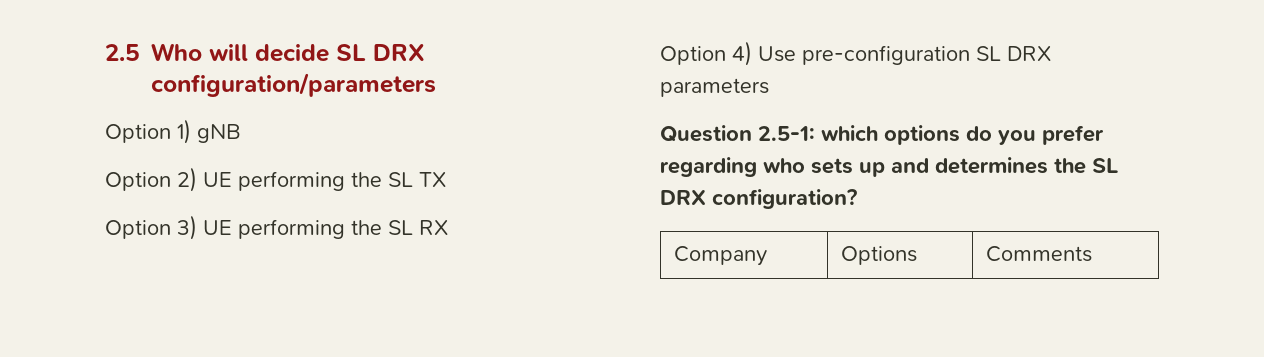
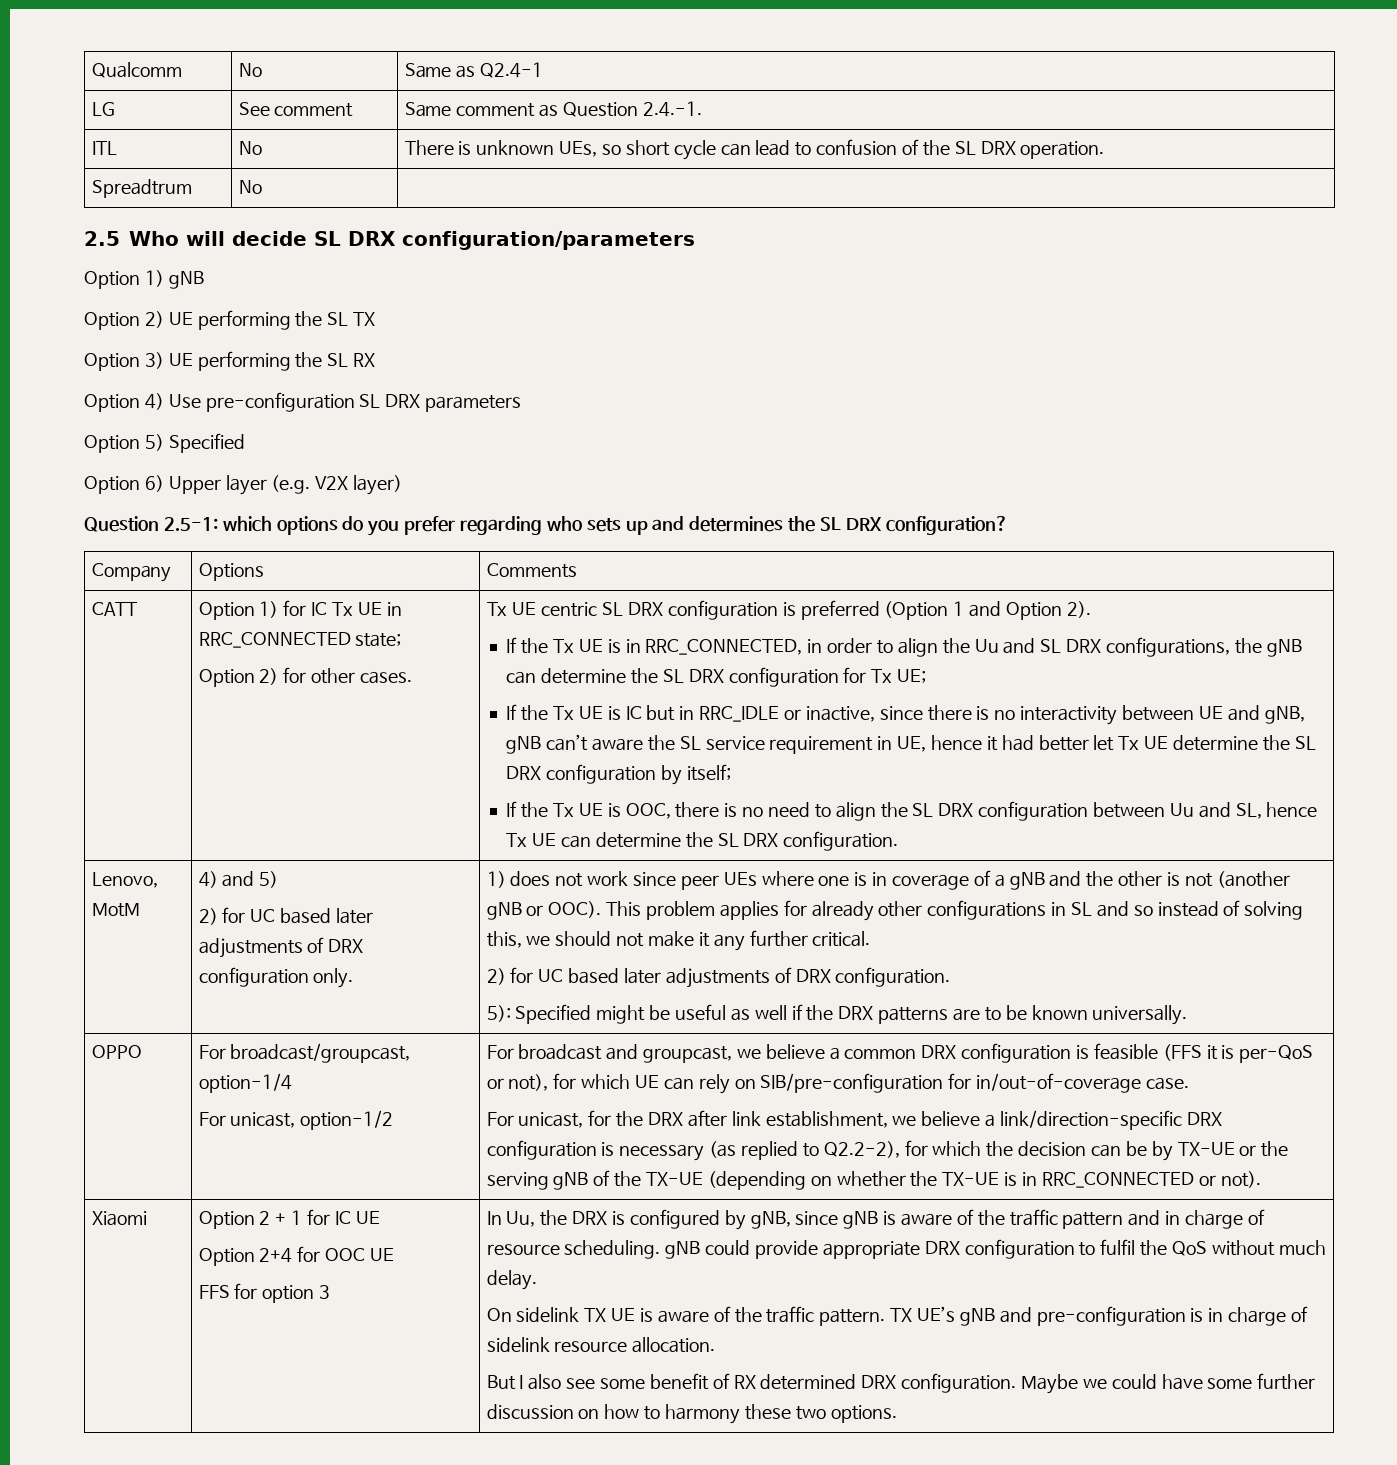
(105, 52) none -> [91,62,182,78] [238,63,262,77] [404,62,544,78] [91,102,115,116] [238,102,354,117] [404,101,702,117] [91,141,117,155] [238,141,262,155] [404,139,1105,160] [91,179,192,198] [238,180,262,194] Qualcomm | No | Same as Q2.4-1 // LG | See comment | Same comment as Question 2.4.-1. // ITL | No | There is unknown UEs, so short cycle can lead to confusion of the SL DRX operation. // Spreadtrum | No | //
(769, 87) none -> [84,433,245,453] [84,475,403,495] // Option 5) Specified // Option 6) Upper layer (e.g. V2X layer)
(1093, 254) none -> [91,602,138,616] [198,600,402,620] [198,632,402,648] [198,667,412,687] [486,600,1091,620] [506,637,1302,657] [506,667,927,687] [506,704,1305,725] [506,734,1316,754] [506,764,731,785] [506,801,1318,821] [506,831,899,851] [91,872,158,888] [91,903,140,917] [198,871,279,888] [198,907,373,925] [198,937,364,958] [198,967,354,988] [486,870,1290,890] [486,900,1304,921] [486,930,871,951] [486,967,951,988] [486,1004,1188,1025] [91,1045,142,1059] [198,1043,411,1063] [198,1073,292,1093] [198,1110,394,1130] [486,1043,1314,1063] [486,1073,1189,1094] [486,1110,1222,1130] [486,1140,1289,1161] [486,1170,1261,1190] [91,1211,147,1226] [198,1209,380,1229] [198,1246,394,1266] [198,1283,331,1303] [486,1209,1265,1230] [486,1239,1326,1259] [486,1270,537,1290] [486,1306,1308,1326] [486,1337,716,1353] [486,1373,1316,1394] [486,1404,897,1424] // CATT | Option 1) for IC Tx UE in RRC_CONNECTED state; // Option 2) for other cases. | Tx UE centric SL DRX configuration is preferred (Option 1 and Option 2). // If the Tx UE is in RRC_CONNECTED, in order to align the Uu and SL DRX configurations, the gNB can determine the SL DRX configuration for Tx UE; // If the Tx UE is IC but in RRC_IDLE or inactive, since there is no interactivity between UE and gNB, gNB can’t aware the SL service requirement in UE, hence it had better let Tx UE determine the SL DRX configuration by itself; // If the Tx UE is OOC, there is no need to align the SL DRX configuration between Uu and SL, hence Tx UE can determine the SL DRX configuration. // Lenovo, MotM | 4) and 5) // 2) for UC based later adjustments of DRX configuration only. | 1) does not work since peer UEs where one is in coverage of a gNB and the other is not (another gNB or OOC). This problem applies for already other configurations in SL and so instead of solving this, we should not make it any further critical. // 2) for UC based later adjustments of DRX configuration. // 5): Specified might be useful as well if the DRX patterns are to be known universally. // OPPO | For broadcast/groupcast, option-1/4 // For unicast, option-1/2 | For broadcast and groupcast, we believe a common DRX configuration is feasible (FFS it is per-QoS or not), for which UE can rely on SIB/pre-configuration for in/out-of-coverage case. // For unicast, for the DRX after link establishment, we believe a link/direction-specific DRX configuration is necessary (as replied to Q2.2-2), for which the decision can be by TX-UE or the serving gNB of the TX-UE (depending on whether the TX-UE is in RRC_CONNECTED or not). // Xiaomi | Option 2 + 1 for IC UE // Option 2+4 for OOC UE // FFS for option 3 | In Uu, the DRX is configured by gNB, since gNB is aware of the traffic pattern and in charge of resource scheduling. gNB could provide appropriate DRX configuration to fulfil the QoS without much delay. // On sidelink TX UE is aware of the traffic pattern. TX UE’s gNB and pre-configuration is in charge of sidelink resource allocation. // But I also see some benefit of RX determined DRX configuration. Maybe we could have some further discussion on how to harmony these two options.

